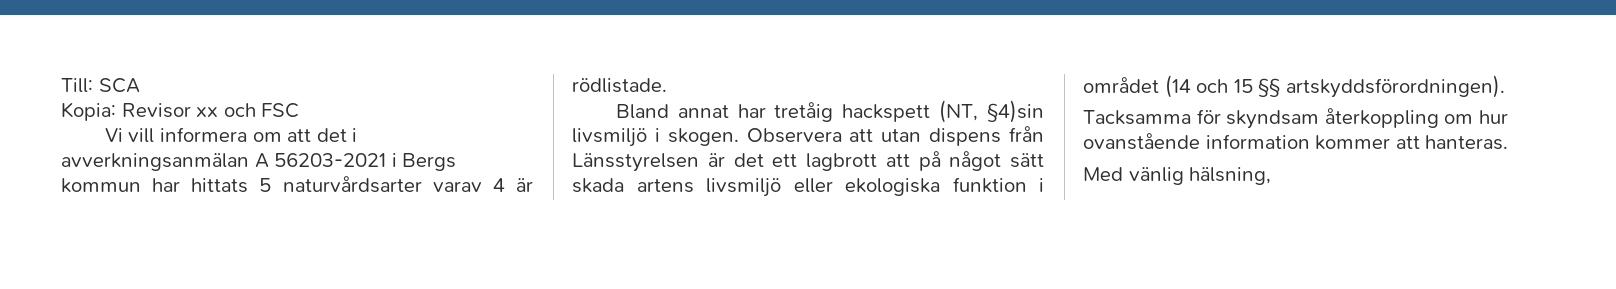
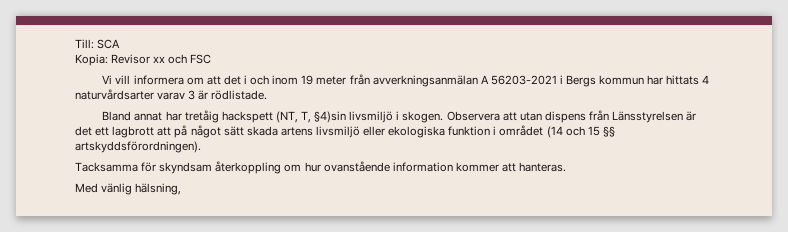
(358, 135) none -> [250,74,370,85] och inom 19 meter från
[259,178,272,192] 5 -> [702,75,710,84] 4
[492,178,505,192] 4 -> [188,90,196,100] 3
(979, 111) none -> [301,111,312,123] T,

